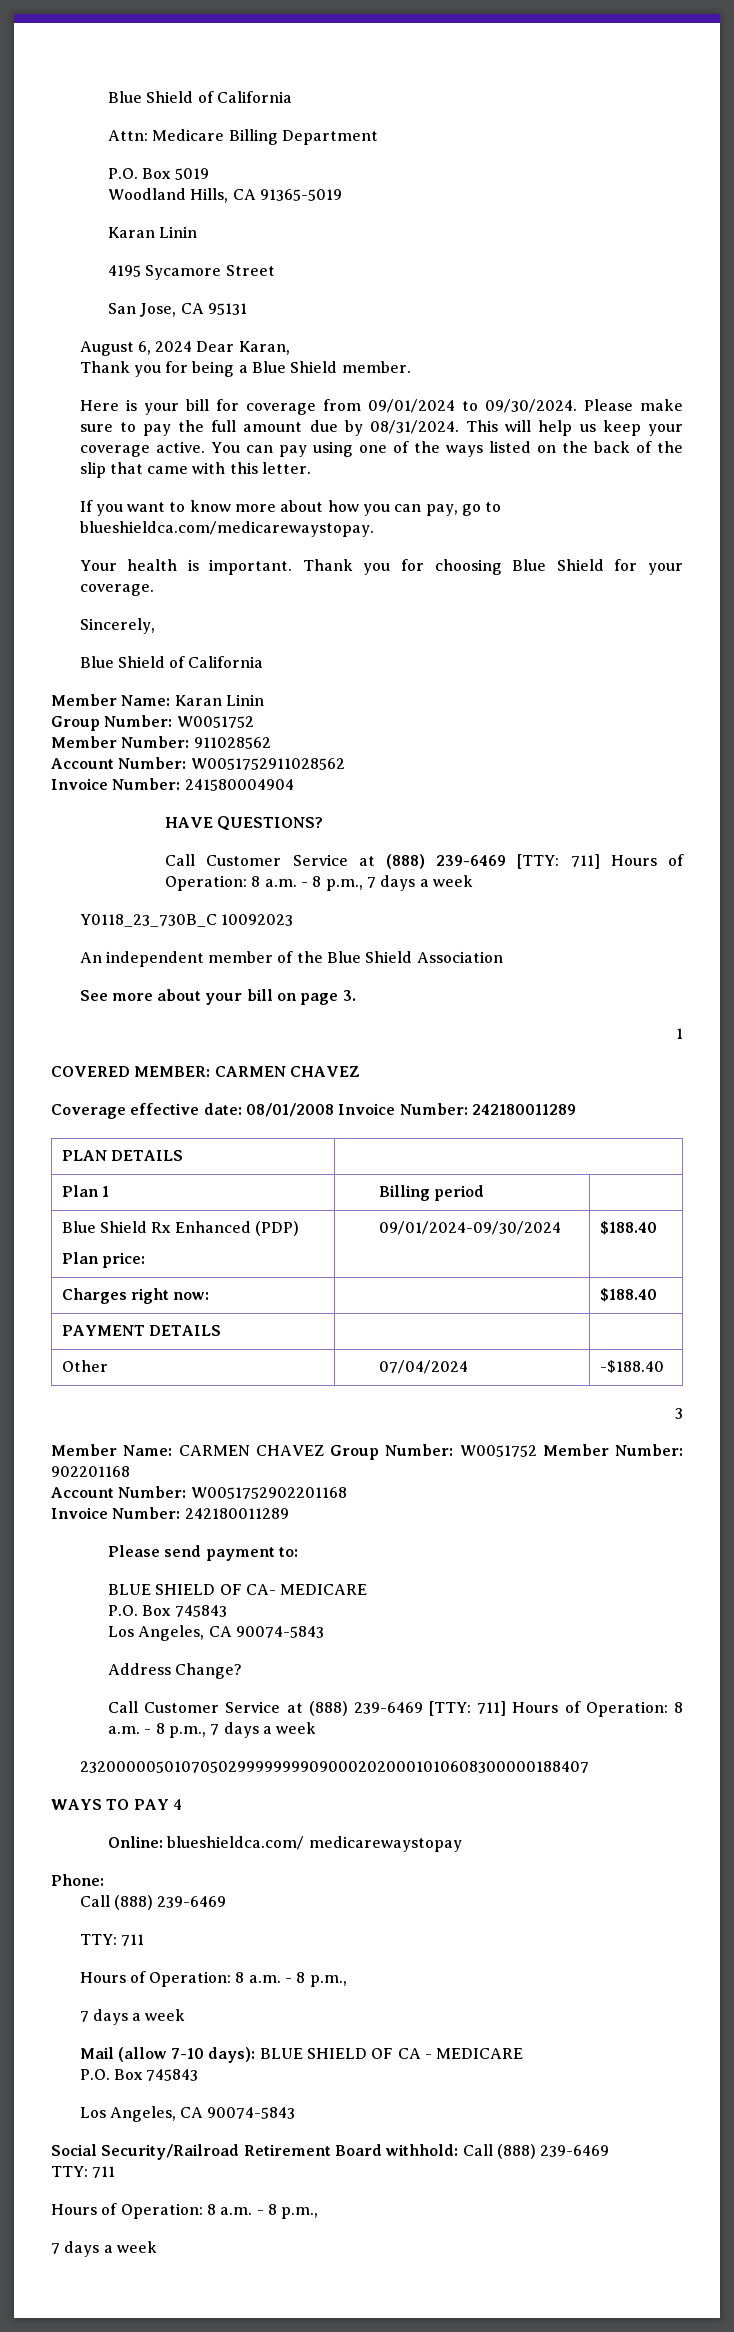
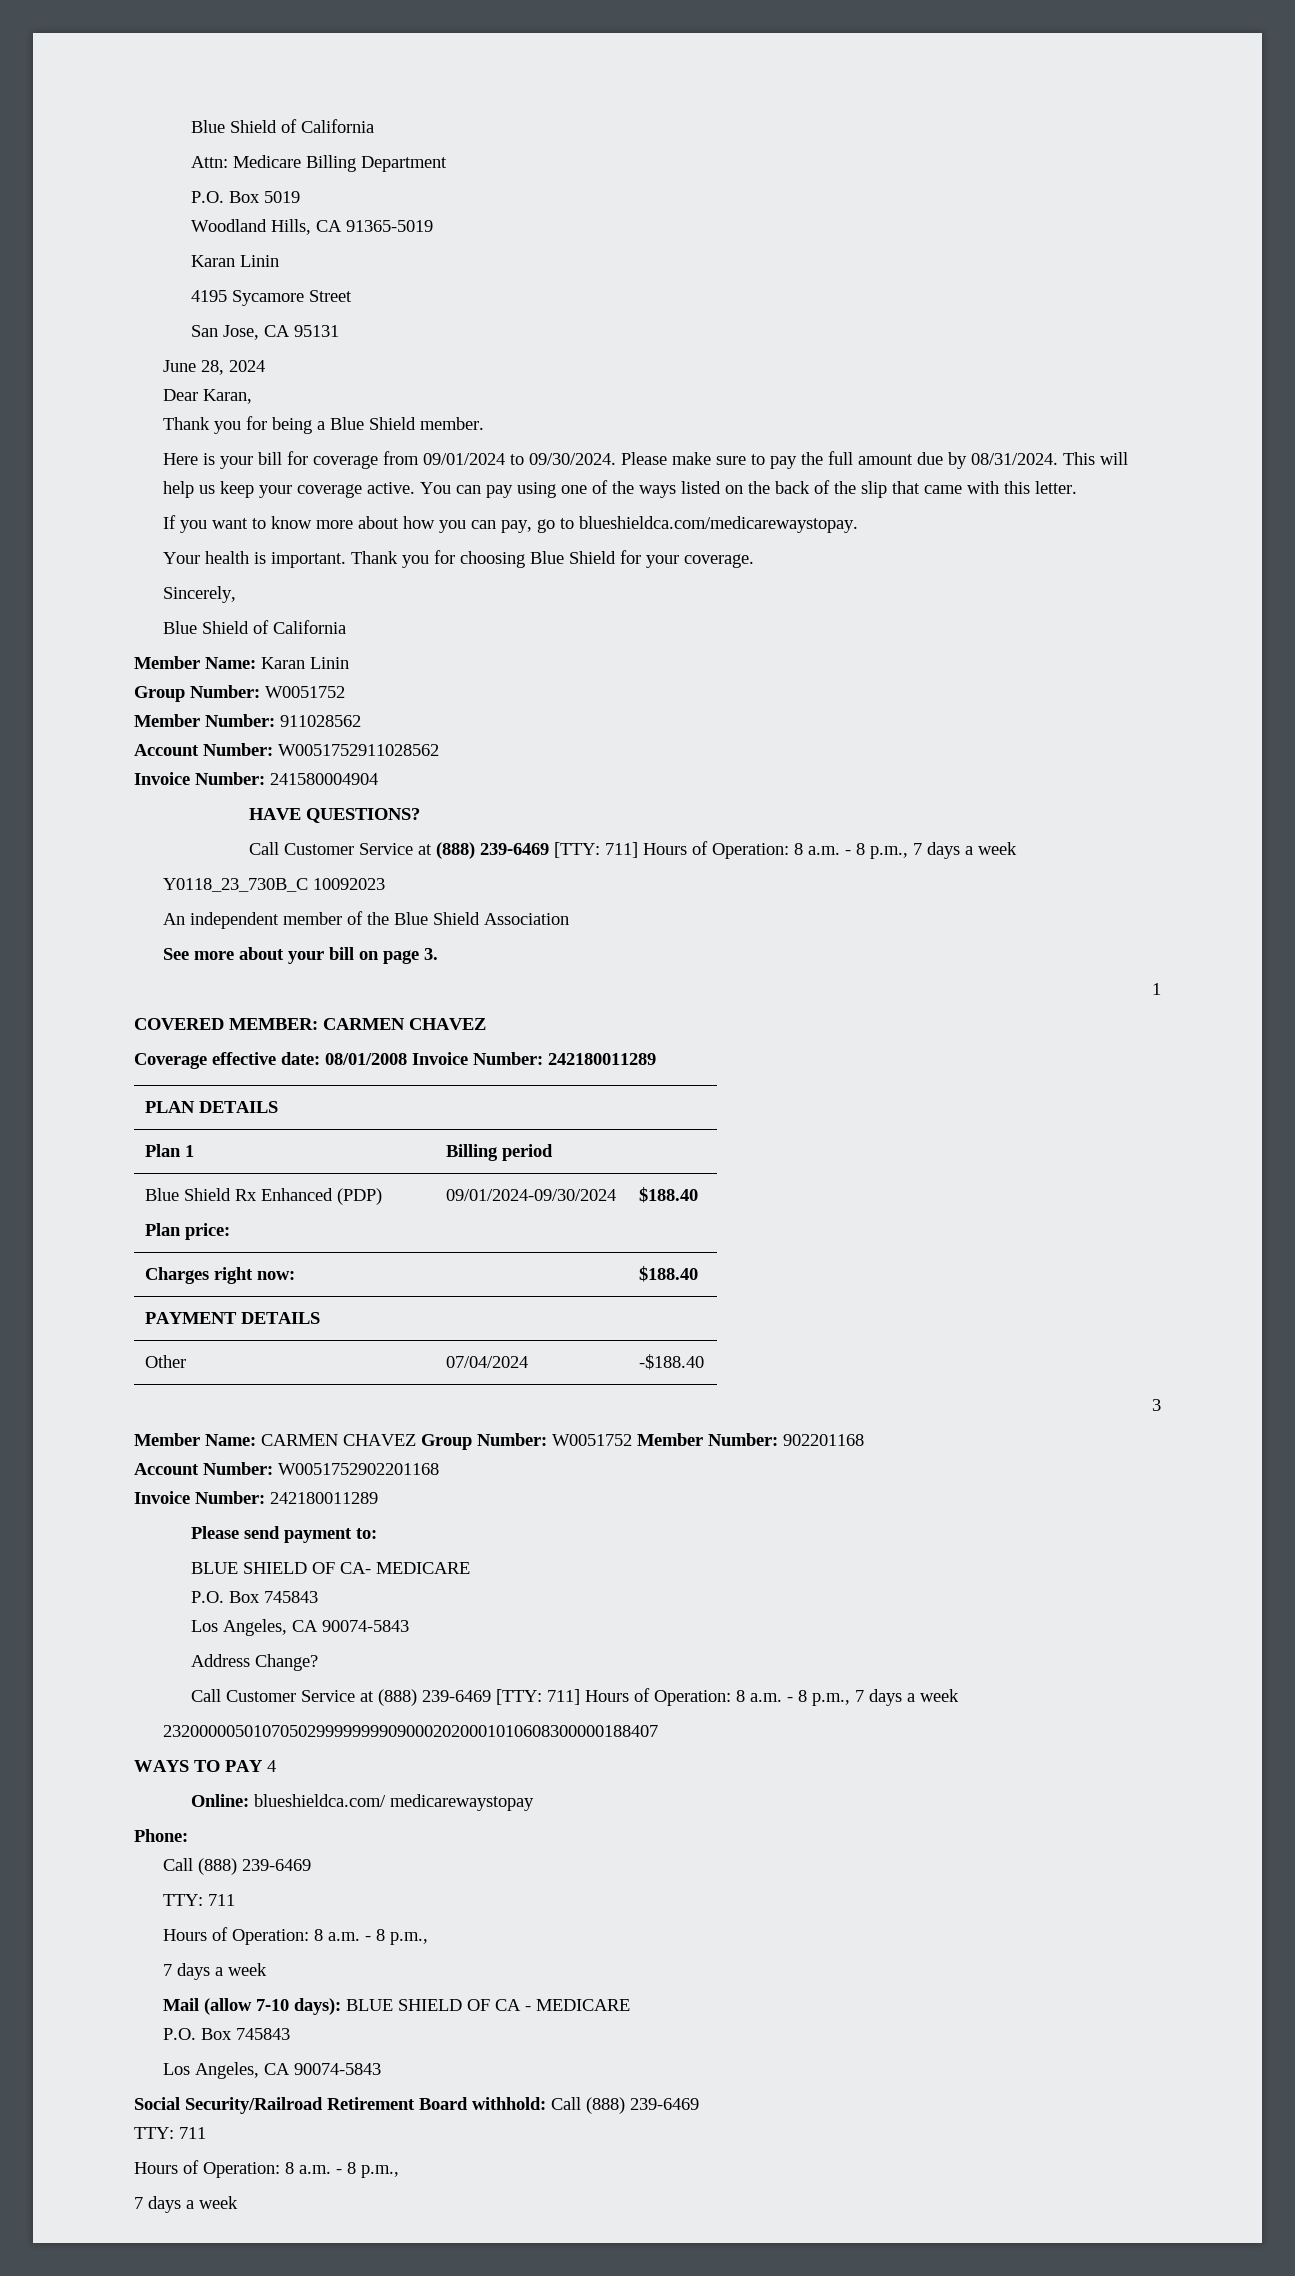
[79,341,151,356] August 6, -> [162,360,224,375] June 28,
(193, 346) none -> (265, 366) //

